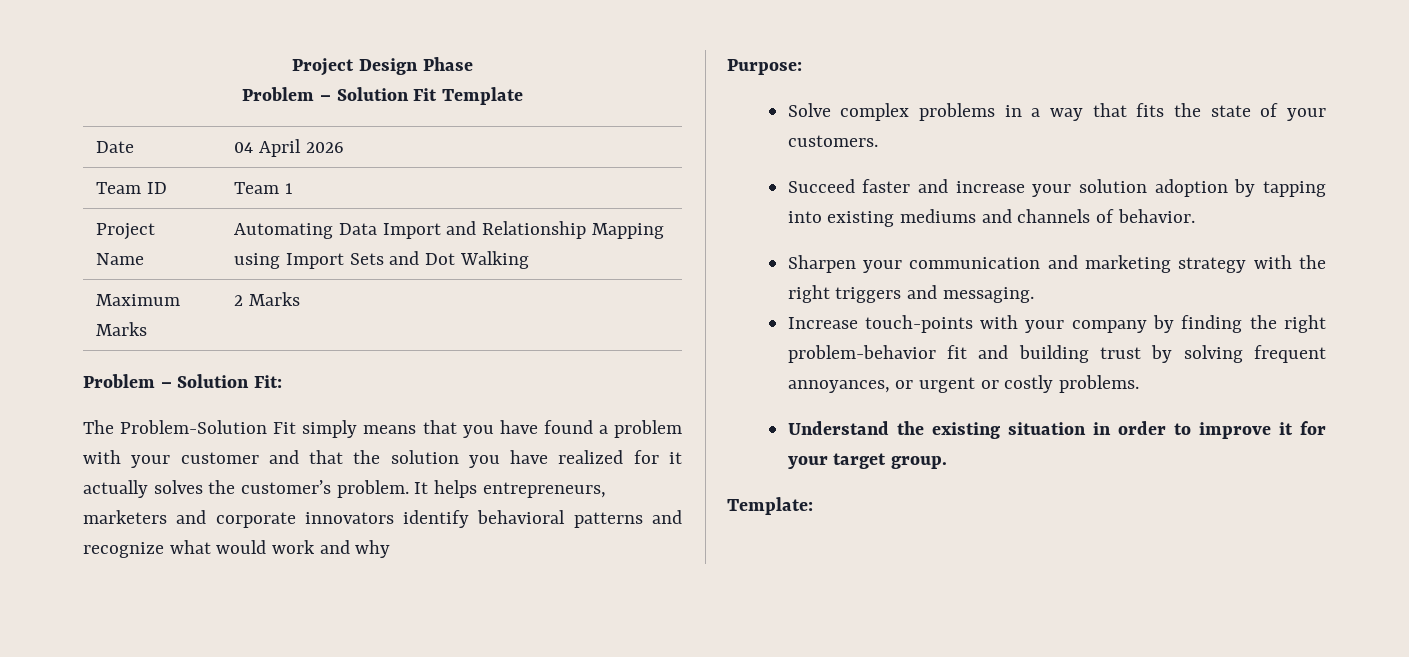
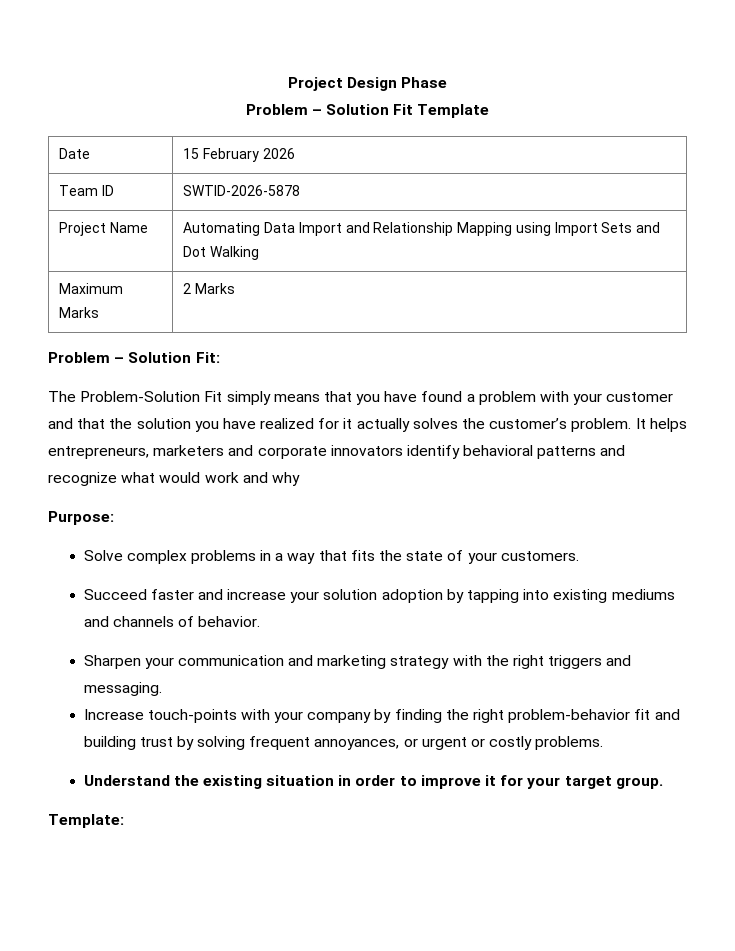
[234,139,301,157] 04 April -> [183,148,260,162] 15 February
[234,182,293,194] Team 1 -> [183,185,301,196] SWTID-2026-5878

